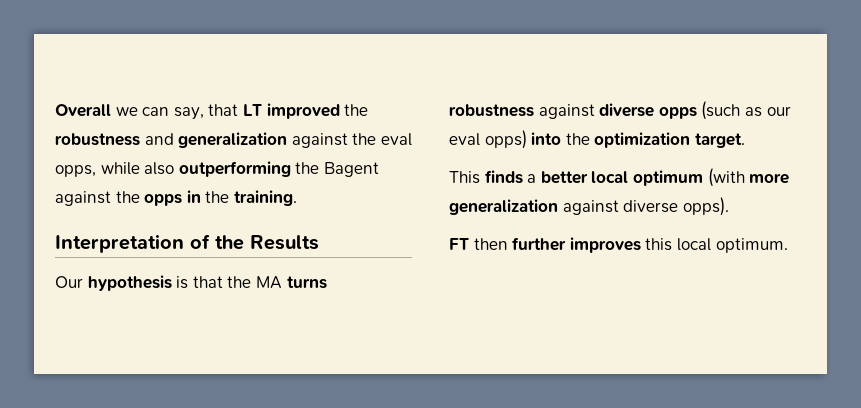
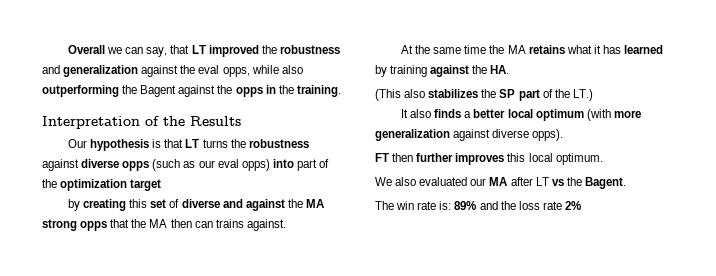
[227,276,327,289] the MA turns -> [185,139,246,148] LT turns the
[565,132,745,148] [449,171,480,184] the optimization target. // This -> [296,159,330,171] [42,179,162,191] [68,199,324,211] [42,219,286,231] [401,45,664,54] [375,65,510,77] [375,89,593,101] [401,109,432,118] part of the optimization target // by creating this set of diverse and against the MA strong opps that the MA then can trains against. // At the same time the MA retains what it has learned by training against the HA. // (This also stabilizes the SP part of the LT.) // It also
(788, 245) none -> [375,177,626,189] [375,201,581,210] // We also evaluated our MA after LT vs the Bagent. // The win rate is: 89% and the loss rate 2%

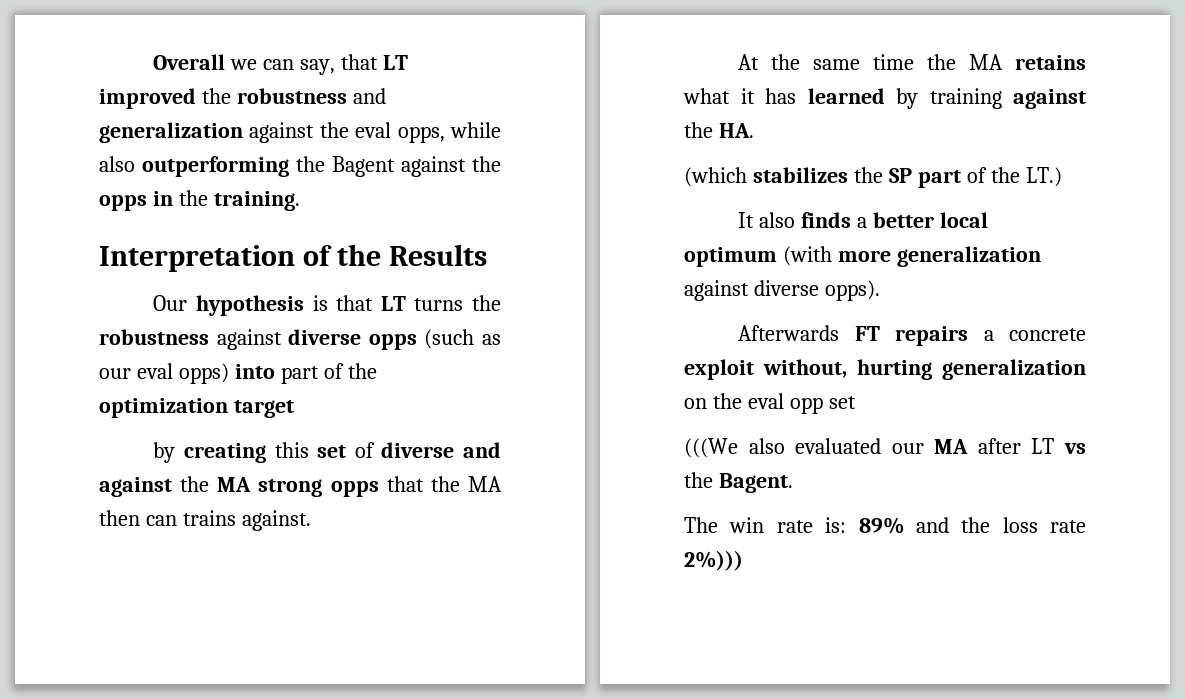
[375,89,426,101] (This also -> [684,167,747,187] (which
[375,153,603,165] [375,177,392,186] FT then further improves this local optimum. // We -> [738,325,1086,346] [684,359,1086,380] [684,393,856,414] [684,438,738,458] Afterwards FT repairs a concrete exploit without, hurting generalization on the eval opp set // (((We
[564,201,581,210] 2% -> [684,550,743,571] 2%)))

